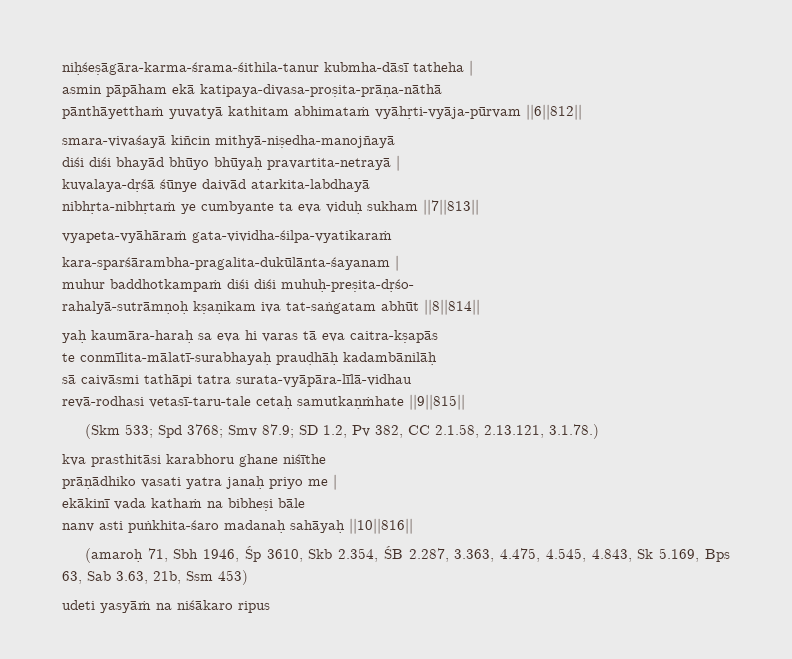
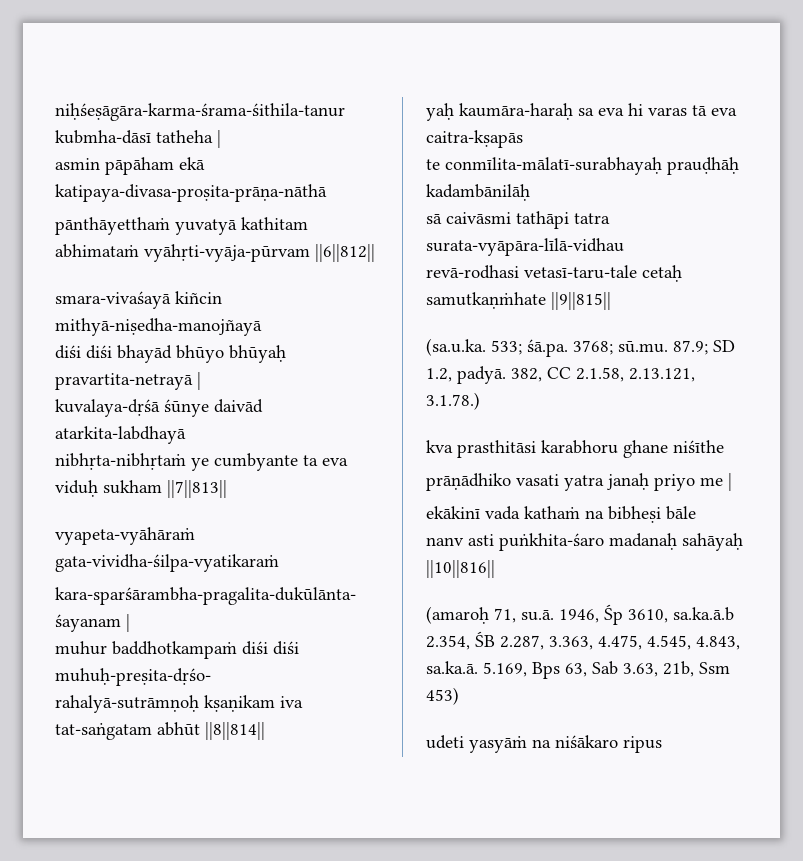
[84,424,257,439] (Skm 533; Spd 3768; Smv -> [426,338,668,357] (sa.u.ka. 533; śā.pa. 3768; sū.mu.
[351,425,370,437] Pv -> [457,366,506,384] padyā.
[173,549,199,559] Sbh -> [521,610,554,621] su.ā.
[308,549,333,559] Skb -> [673,607,734,621] sa.ka.ā.b
[637,549,654,559] Sk -> [426,661,478,674] sa.ka.ā.

